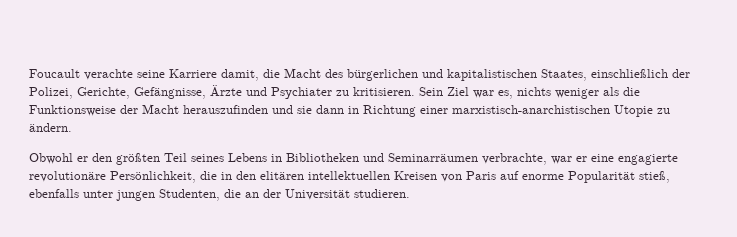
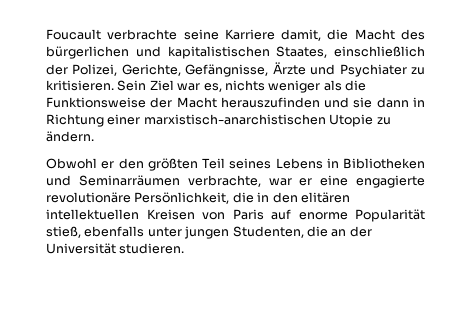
[84,69,133,80] verachte -> [107,29,178,40] verbrachte

